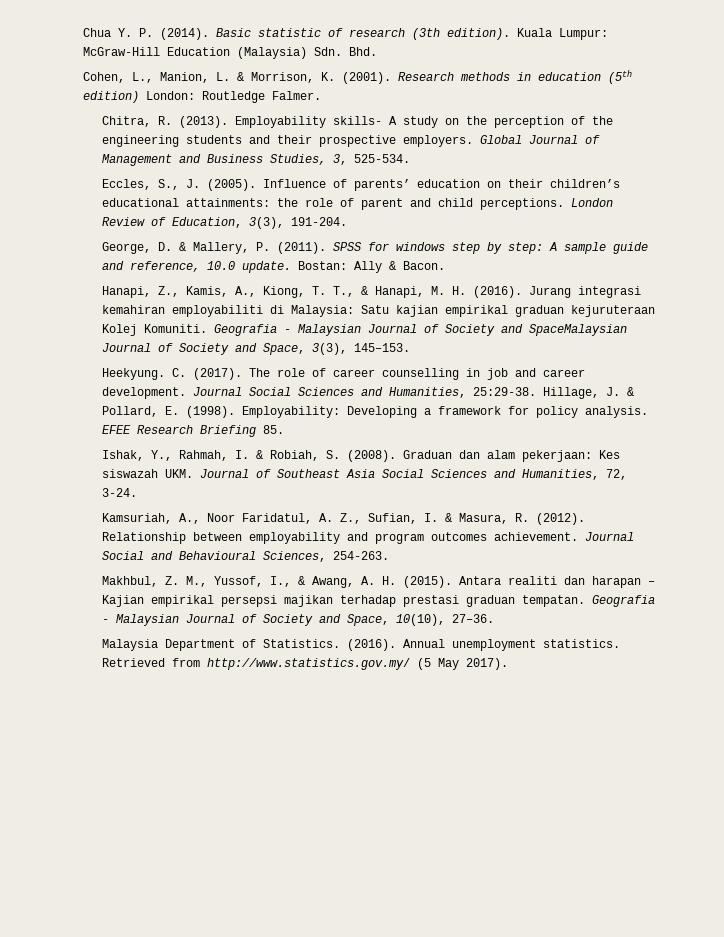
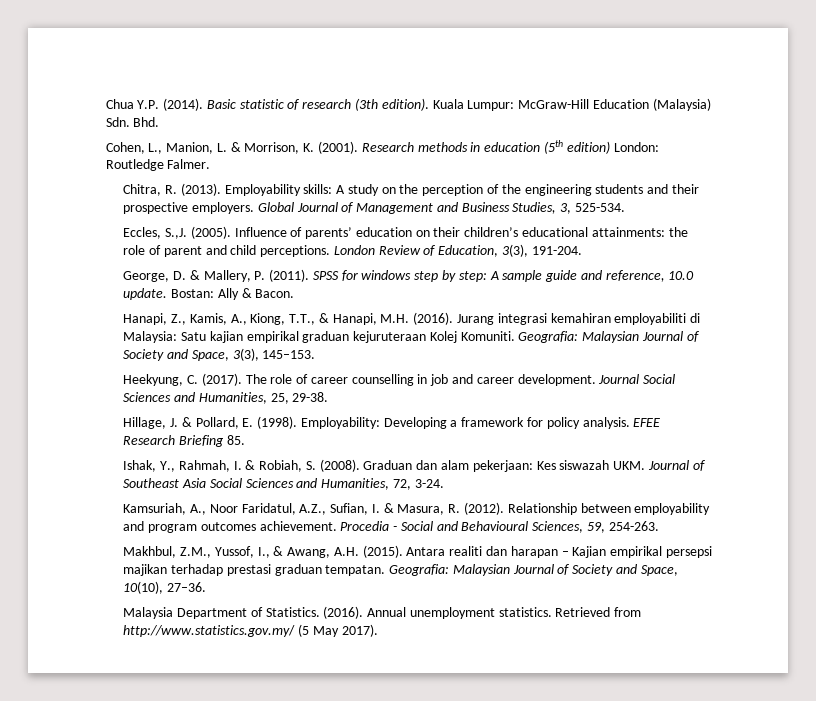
[118,28,154,37] Y. P. -> [137,100,160,109] Y.P.
[333,116,383,125] skills- -> [303,184,333,194] skills:
[158,179,201,190] S., J. -> [164,228,187,239] S.,J.
[312,286,467,298] T. T., & Hanapi, M. H. -> [289,313,410,325] T.T., & Hanapi, M.H.
[214,324,628,336] [102,343,258,355] Geografia - Malaysian Journal of Society and SpaceMalaysian Journal of Society and -> [518,331,699,343] [123,349,188,361] Geografia: Malaysian Journal of Society and
[102,368,166,380] Heekyung. -> [123,374,184,386] Heekyung,
[473,387,537,396] 25:29-38. -> [270,392,329,404] 25, 29-38. //
[319,513,362,524] A. Z., -> [299,504,327,515] A.Z.,
[585,532,635,541] Journal -> [340,521,398,531] Procedia -
(327, 556) none -> [586,522,605,533] 59,
[165,576,208,587] Z. M., -> [179,547,211,558] Z.M.,
[361,576,397,585] A. H. -> [333,547,359,556] A.H.
[592,595,656,607] [102,619,110,623] Geografia - -> [389,564,450,576] Geografia:

